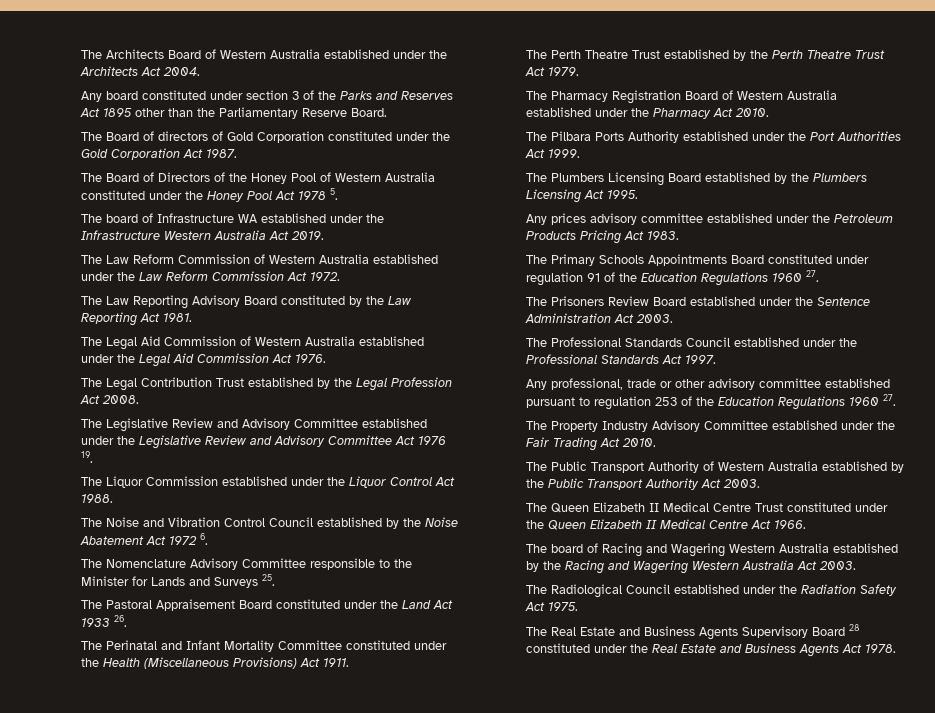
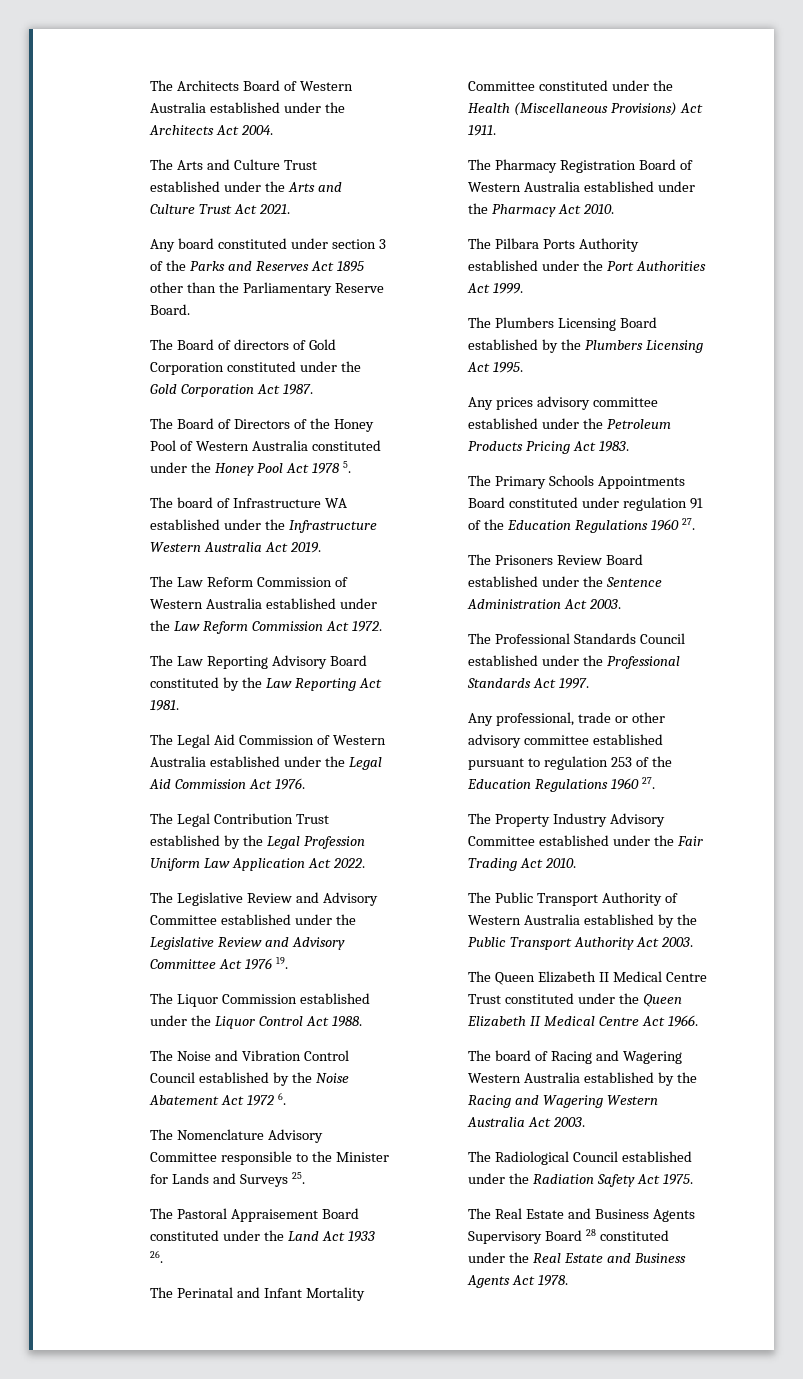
(201, 71) none -> [150,159,318,170] [150,181,343,192] [150,204,291,214] // The Arts and Culture Trust established under the Arts and Culture Trust Act 2021.
[80,395,140,404] Act 2008. -> [150,858,366,871] Uniform Law Application Act 2022.
[526,49,886,61] [525,67,580,76] // The Perth Theatre Trust established by the Perth Theatre Trust Act 1979. -> (497, 130) none

